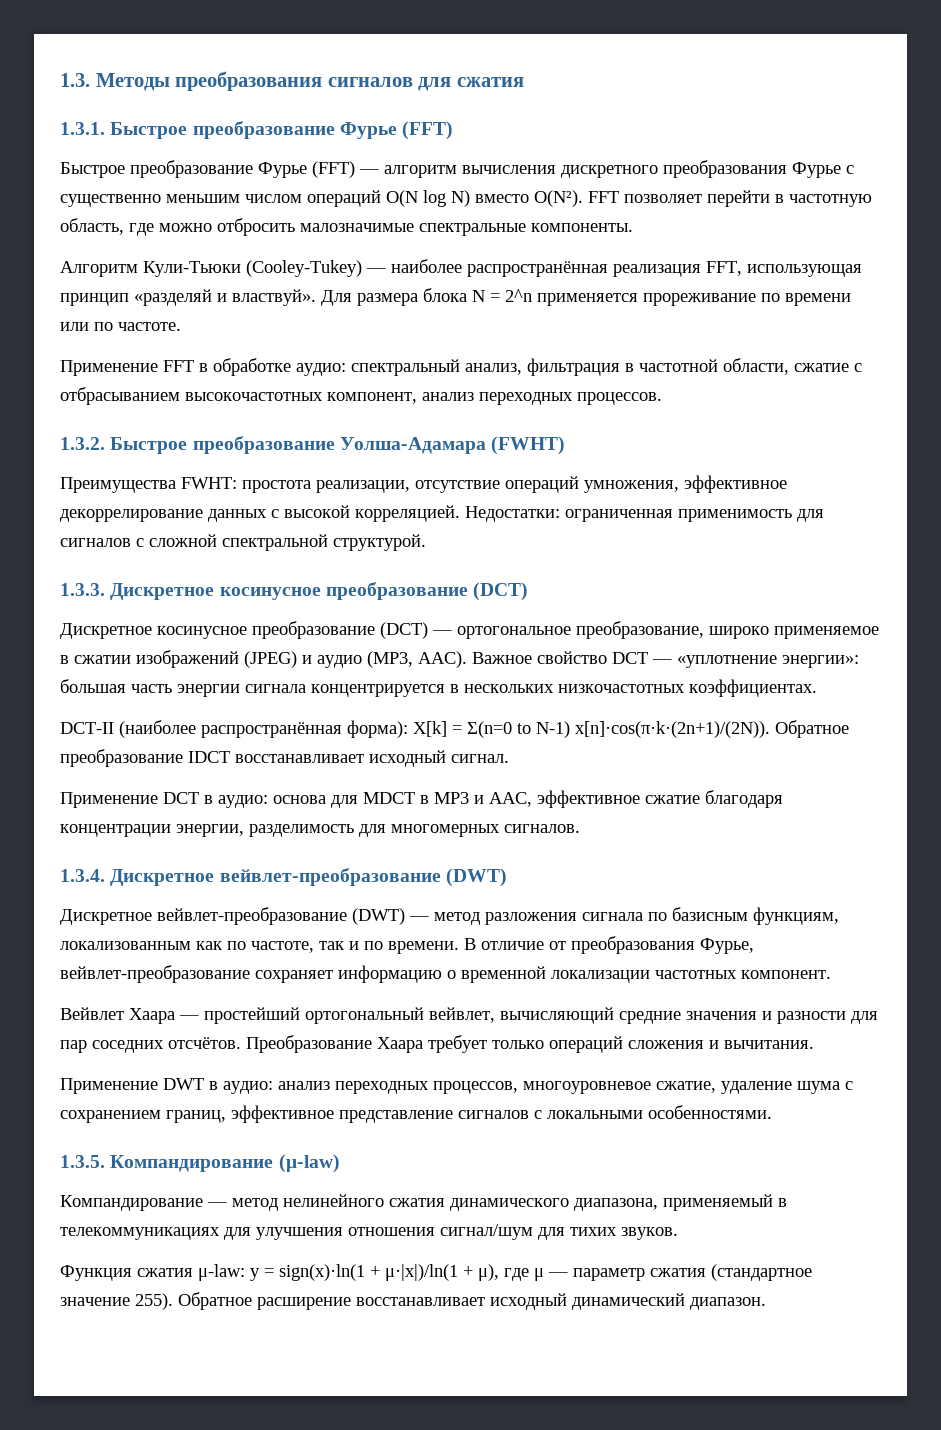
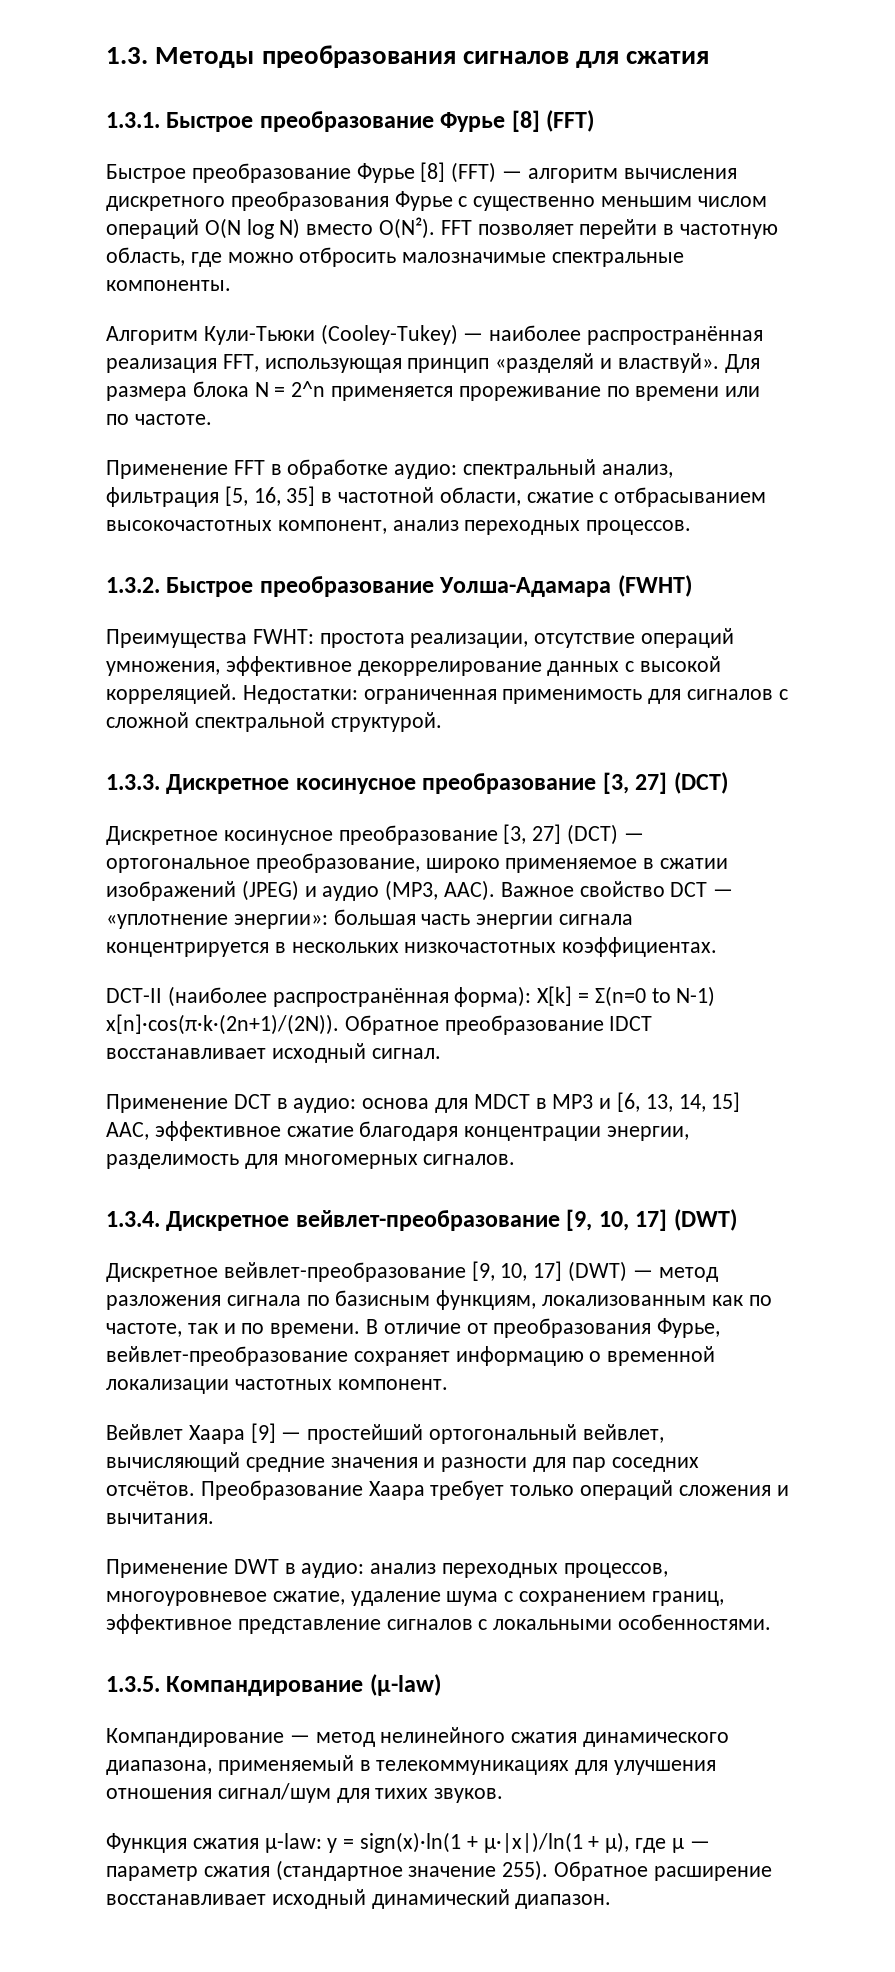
(397, 130) none -> [511,110,540,132] [8]
(307, 170) none -> [420,162,446,182] [8]
(620, 367) none -> [224,486,316,506] [5, 16, 35]
(468, 591) none -> [602,772,668,794] [3, 27]
(375, 630) none -> [503,824,562,844] [3, 27]
(484, 799) none -> [617,1092,741,1112] [6, 13, 14, 15]
(441, 877) none -> [566,1209,668,1231] [9, 10, 17]
(347, 916) none -> [471,1261,563,1281] [9, 10, 17]
(175, 1016) none -> [250,1423,276,1443] [9]

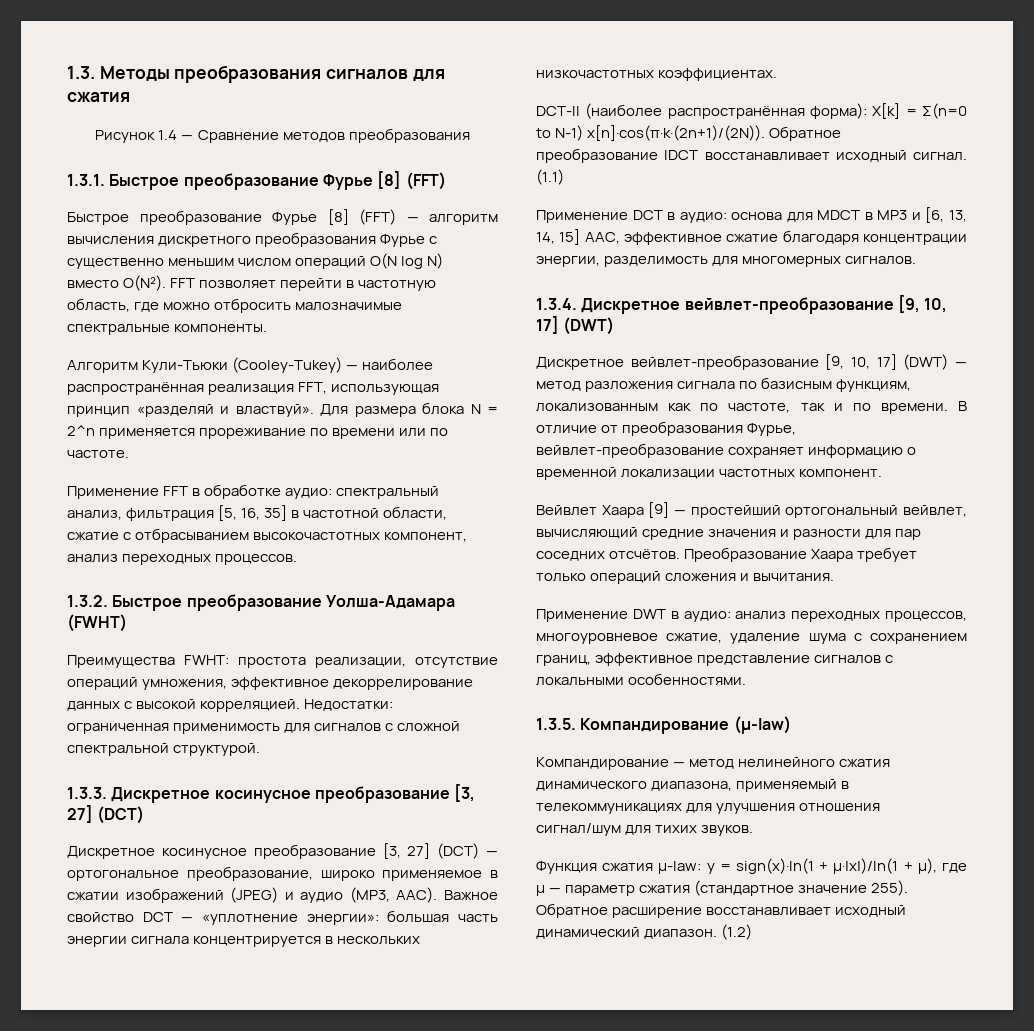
(710, 57) none -> [95,128,470,143] // Рисунок 1.4 — Сравнение методов преобразования
(441, 1053) none -> [536,169,564,185] (1.1)
(612, 1901) none -> [721,924,753,940] (1.2)

